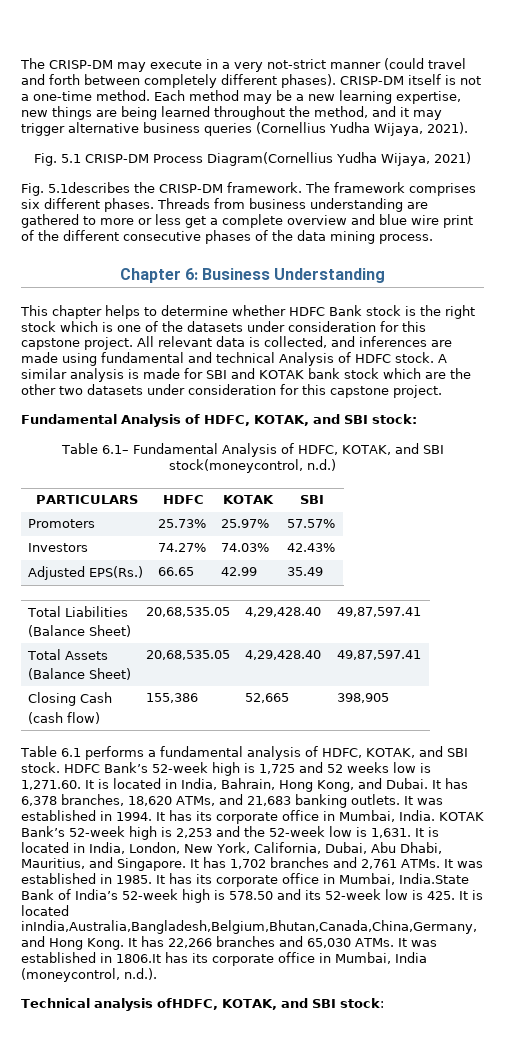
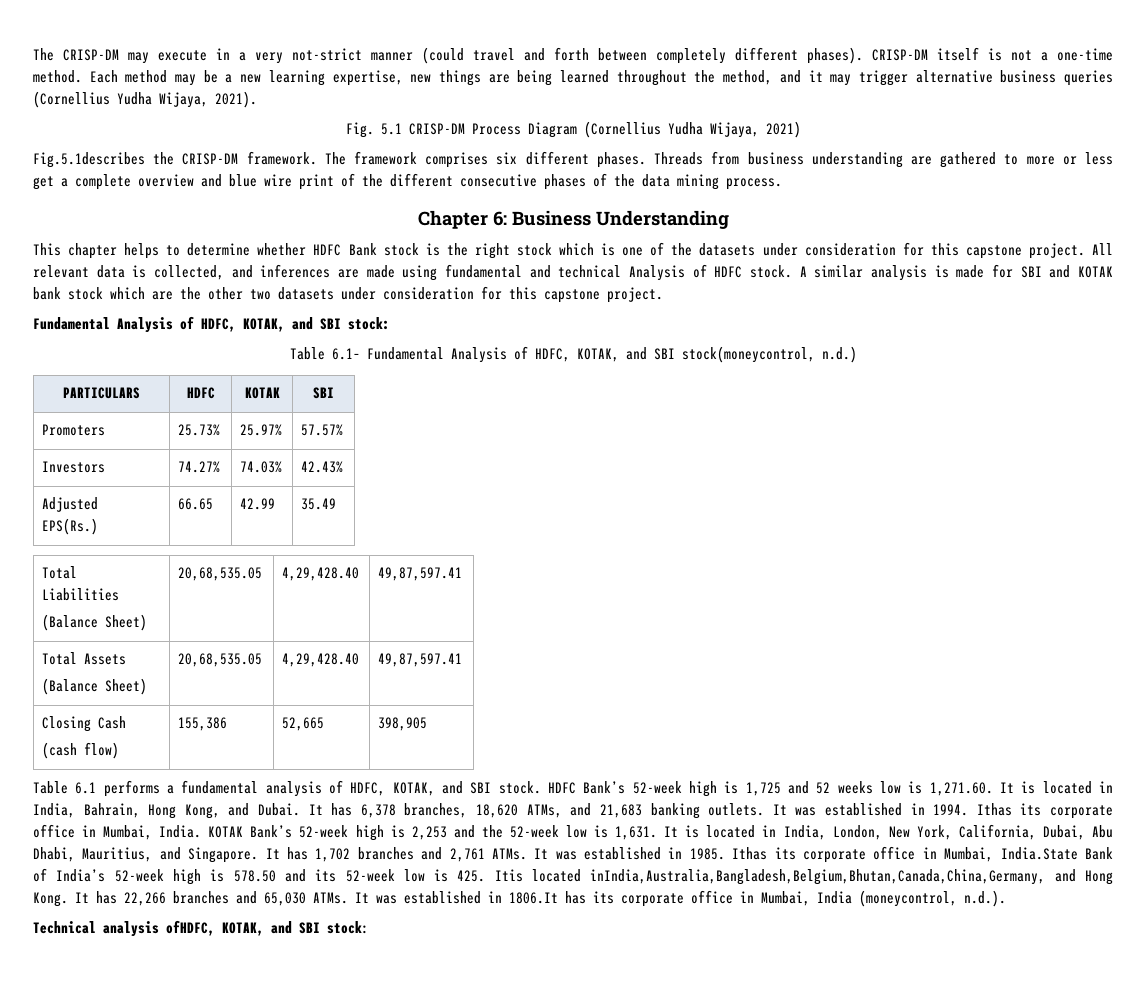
[207,152,334,166] Diagram(Cornellius -> [527,121,661,138] Diagram (Cornellius
[21,182,130,196] Fig. 5.1describes -> [33,152,145,168] Fig.5.1describes
[156,810,192,821] It has -> [976,803,1012,816] Ithas
[156,873,192,884] It has -> [732,847,768,860] Ithas
[459,890,483,900] It is -> [494,869,523,882] Itis

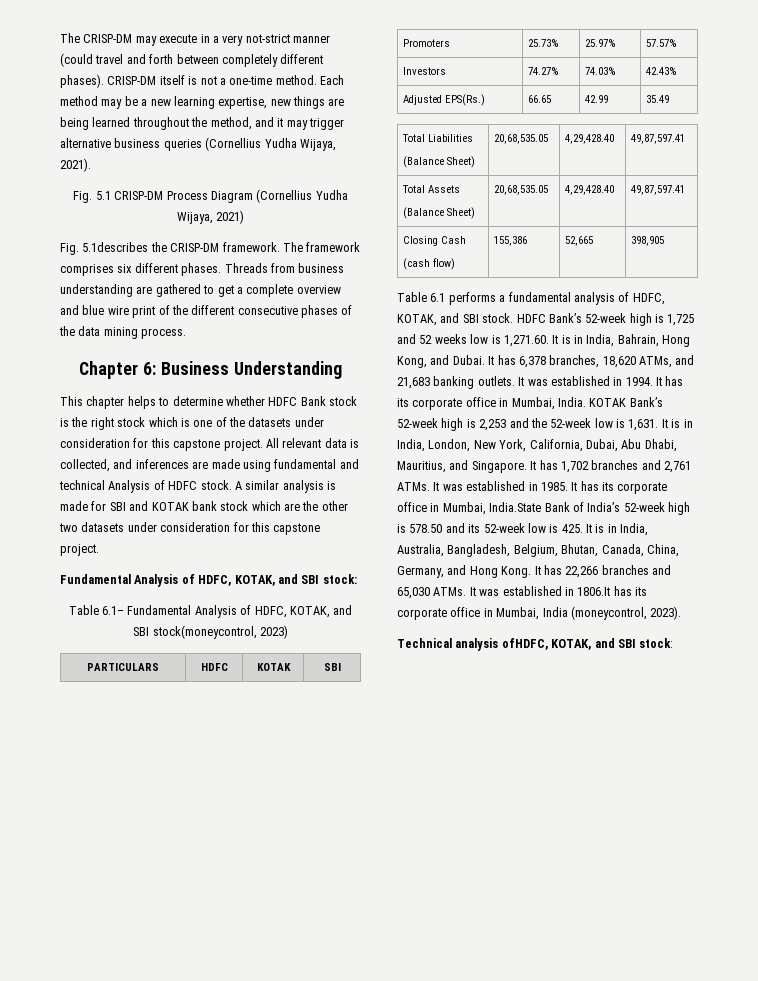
[33,152,145,168] Fig.5.1describes -> [60,242,149,255] Fig. 5.1describes
[1026,152,1113,165] more or less -> (215, 289) none
[821,346,857,363] n.d.) -> [259,625,288,639] 2023)
[1042,781,1092,794] located -> (571, 339) none
[976,803,1012,816] Ithas -> [656,376,684,386] It has
[706,825,756,838] located -> (681, 423) none
[732,847,768,860] Ithas -> [571,481,599,491] It has
[494,869,1046,885] Itis located inIndia,Australia,Bangladesh,Belgium,Bhutan,Canada,China,Germany, -> [586,523,649,536] [397,544,679,557] [397,566,444,578] It is in India, Australia, Bangladesh, Belgium, Bhutan, Canada, China, Germany,
[964,890,1006,907] n.d.). -> [650,606,682,620] 2023).

